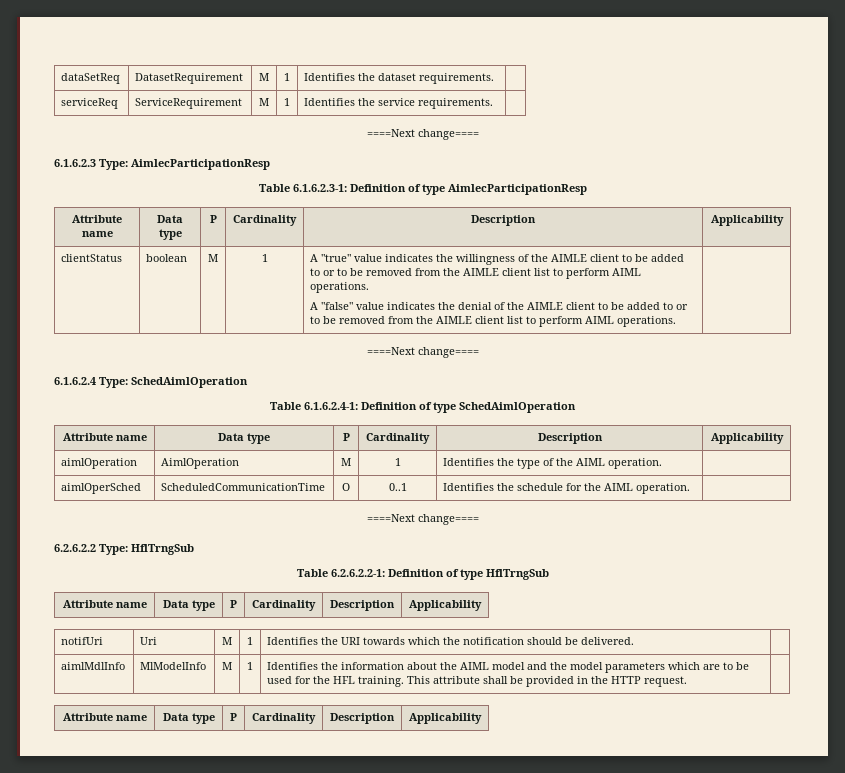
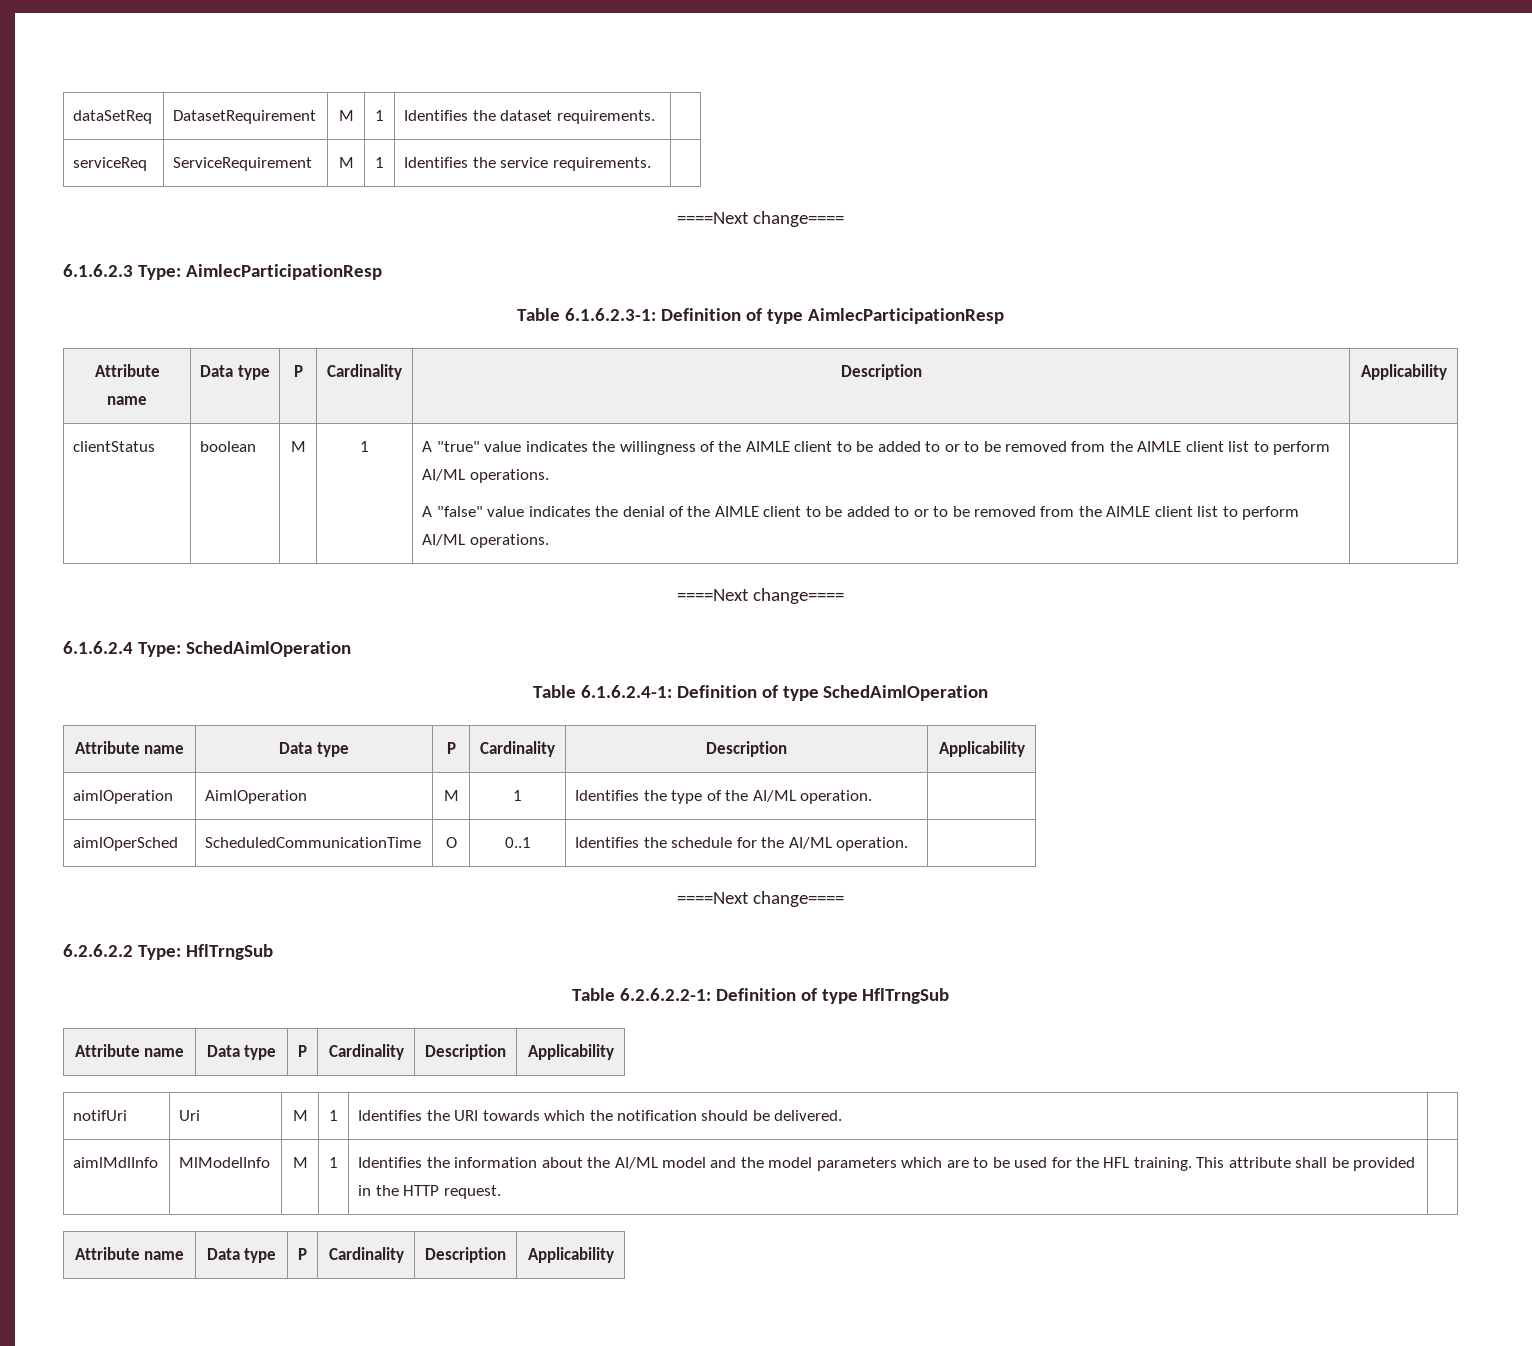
[612,268,642,276] AIML -> [422,469,466,481] AI/ML
[585,316,615,324] AIML -> [422,534,466,546] AI/ML
[576,458,606,466] AIML -> [752,790,796,802] AI/ML
[604,483,634,491] AIML -> [788,837,832,849] AI/ML
[460,662,490,670] AIML -> [614,1157,658,1169] AI/ML

